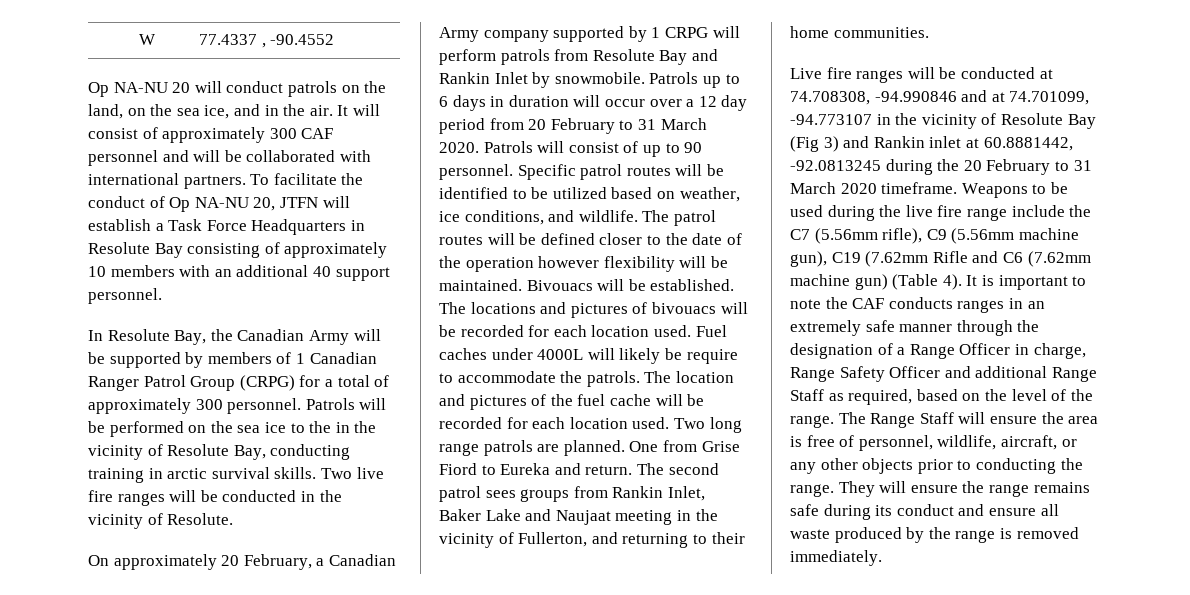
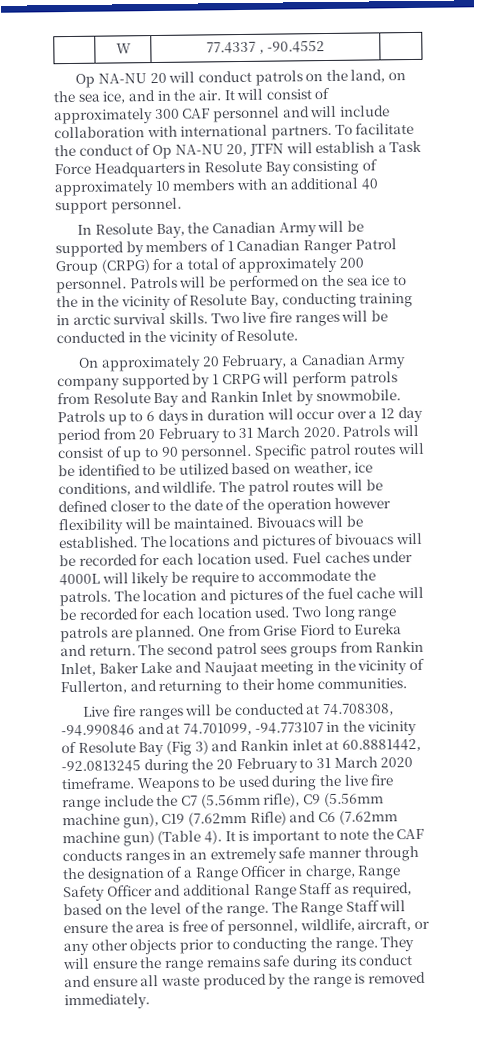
[224,150,336,162] be collaborated -> [339,105,390,117] [54,126,145,139] include collaboration
[195,399,223,410] 300 -> [338,257,364,268] 200
[932,251,968,263] Rifle -> [249,811,287,826] Rifle)

